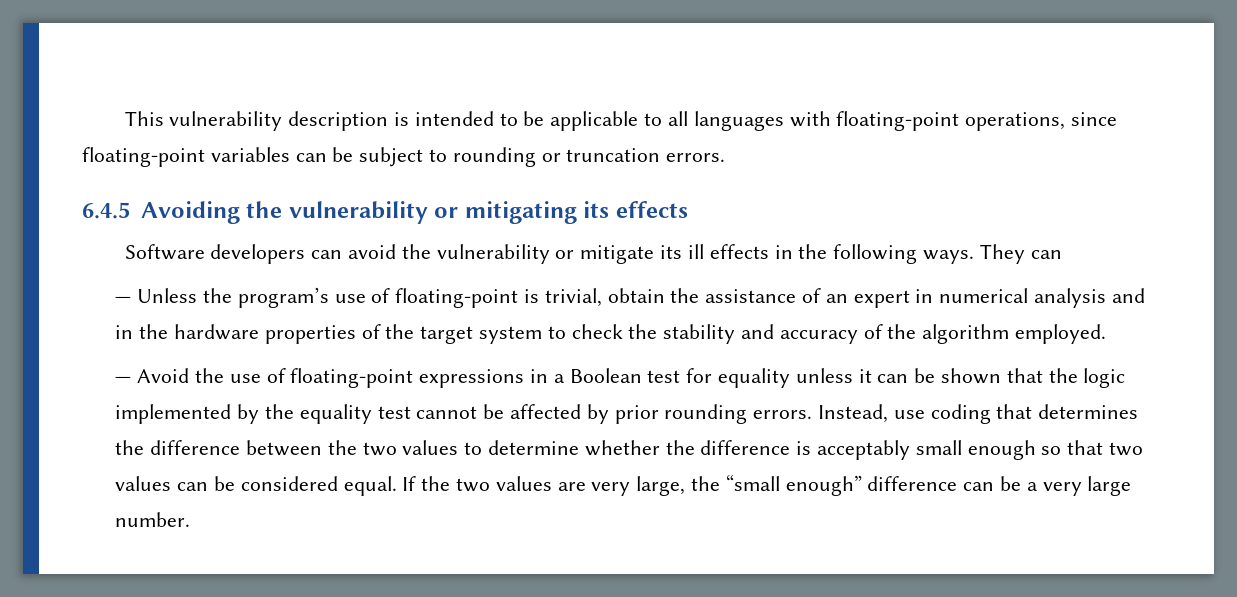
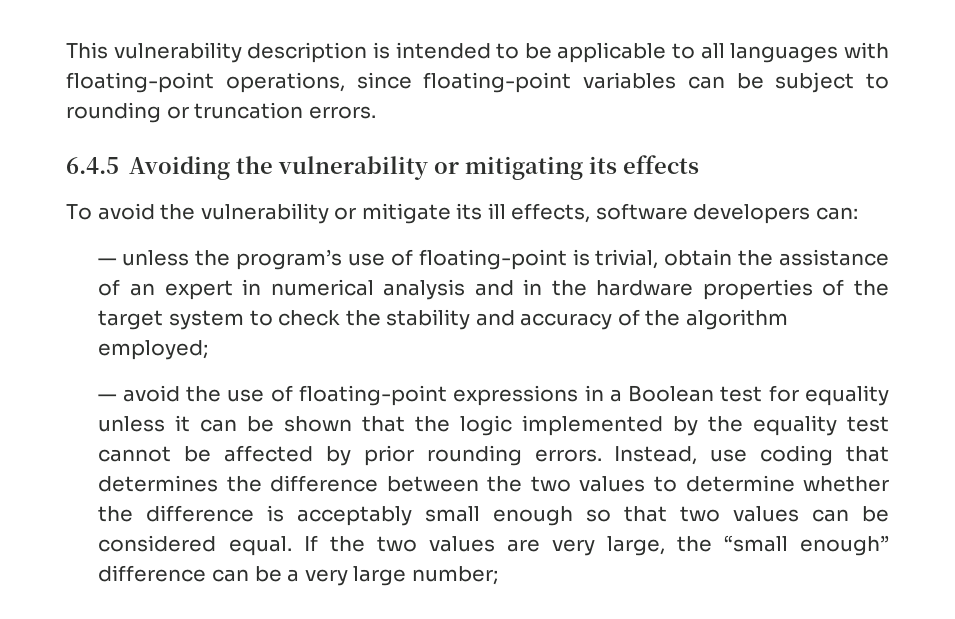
[124,244,343,264] Software developers can -> [66,204,92,220] To
[709,244,1062,264] [115,288,198,303] effects in the following ways. They can // — Unless -> [511,203,858,224] [98,250,190,266] effects, software developers can: // — unless
[1014,324,1106,344] [115,368,190,383] employed. // — Avoid -> [98,340,209,360] [98,385,180,402] employed; // — avoid
[115,512,191,527] number. -> [411,566,498,585] number;

